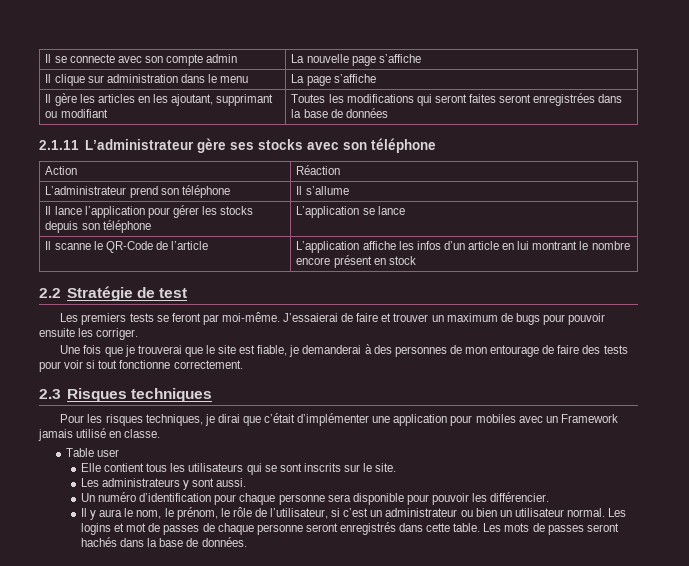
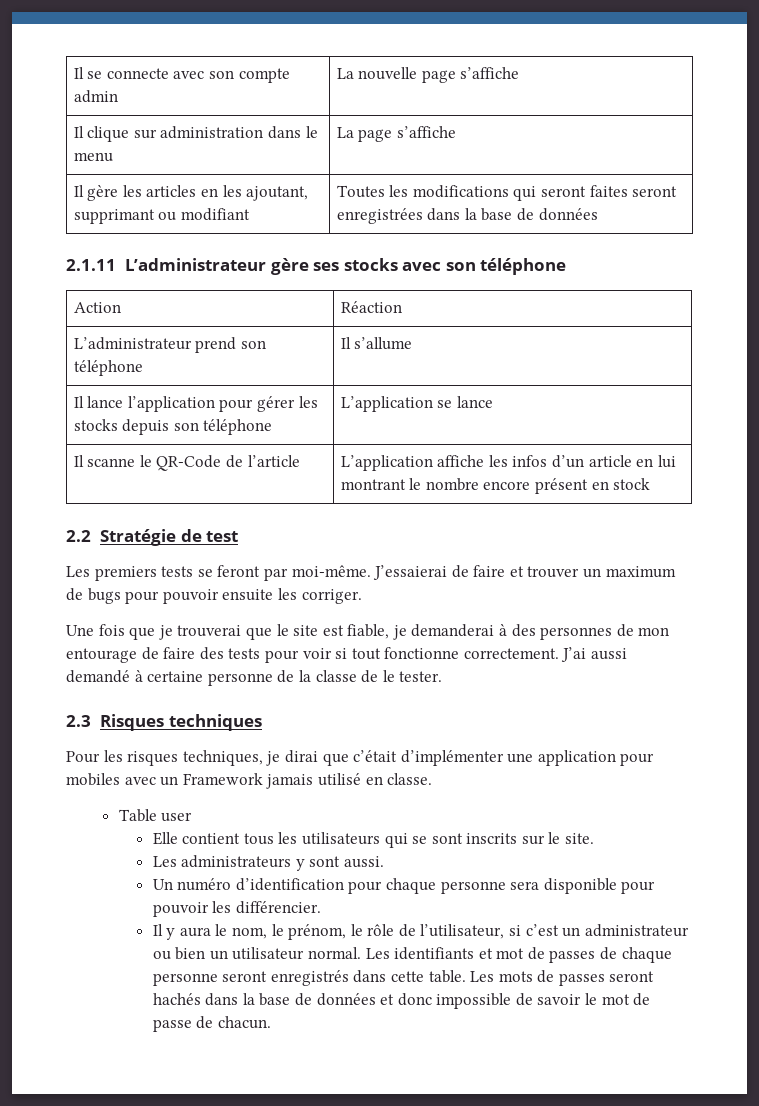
(243, 364) none -> [561,647,628,662] [66,670,443,686] J’ai aussi demandé à certaine personne de la classe de le tester.
[81,523,112,535] logins -> [394,947,475,960] identifiants
[201,537,247,547] données. -> [316,993,651,1009] [152,1016,271,1032] données et donc impossible de savoir le mot de passe de chacun.

